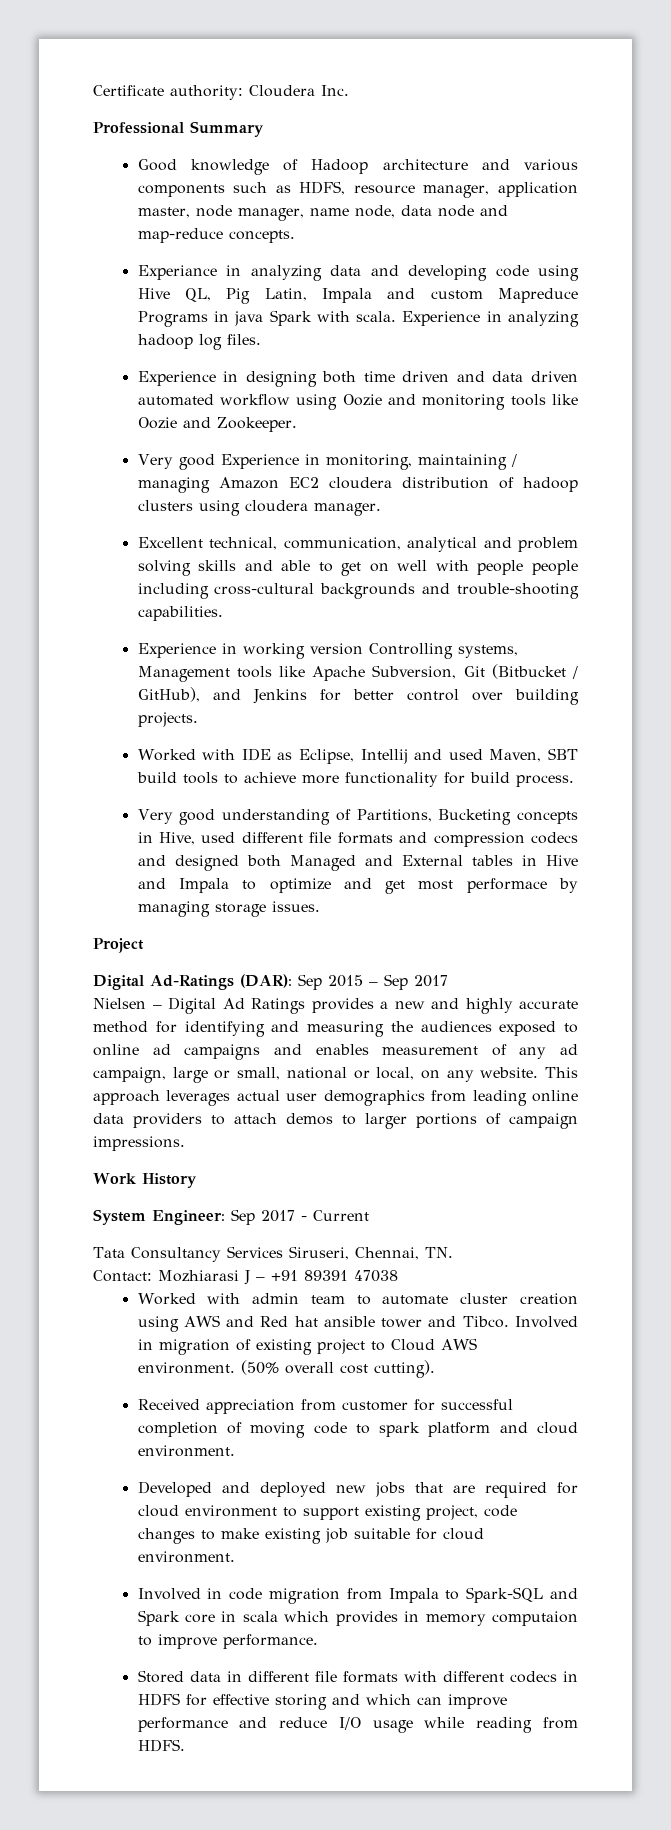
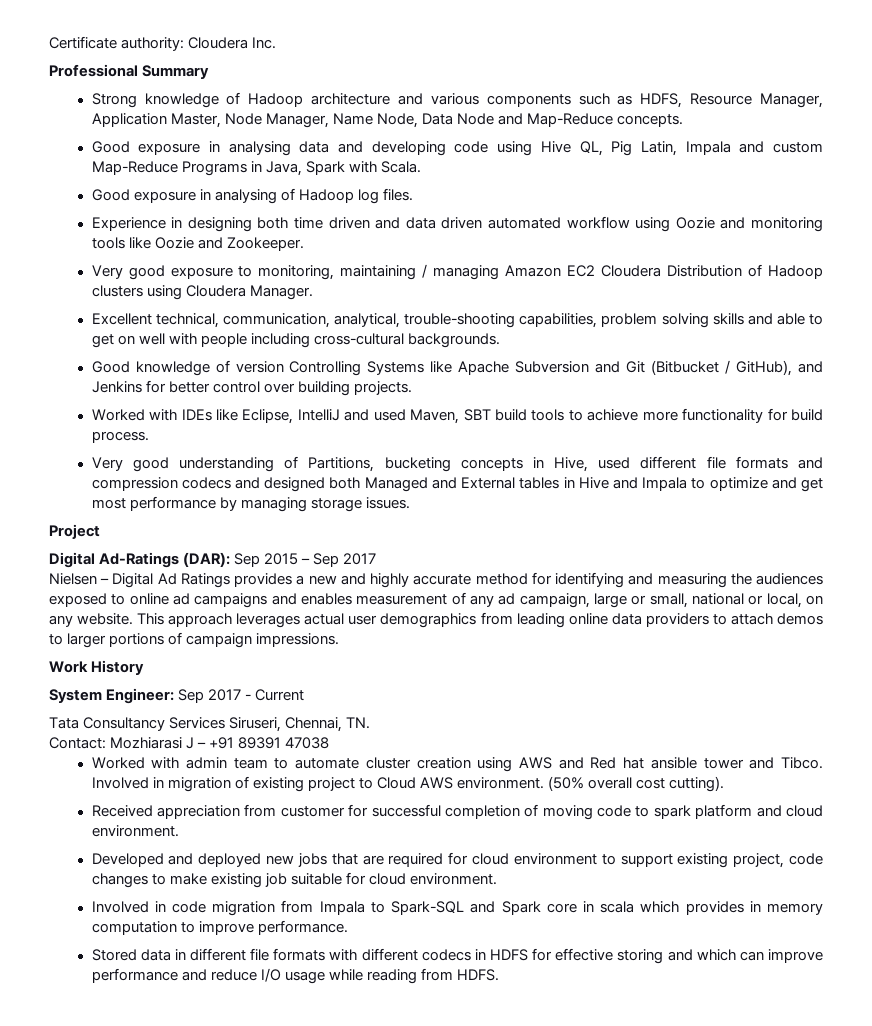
[137,159,177,171] Good -> [91,93,137,108] Strong
[353,182,578,198] [137,205,508,221] [137,228,295,243] [137,265,322,281] resource manager, application master, node manager, name node, data node and map-reduce concepts. // Experiance in analyzing -> [690,93,823,108] [91,113,684,128] [91,141,291,156] Resource Manager, Application Master, Node Manager, Name Node, Data Node and Map-Reduce concepts. // Good exposure in analysing
[498,288,578,303] Mapreduce -> [91,161,178,175] Map-Reduce
[234,311,264,326] java -> [265,161,302,176] Java,
[356,311,579,327] [137,334,193,349] scala. Experience in analyzing hadoop -> [380,161,421,173] [91,188,354,204] Scala. // Good exposure in analysing of Hadoop
[220,454,320,469] Experience in -> [170,266,253,279] exposure to
[328,477,578,492] [137,500,381,516] cloudera distribution of hadoop clusters using cloudera manager. -> [601,264,823,279] [91,285,313,300] Cloudera Distribution of Hadoop clusters using Cloudera Manager.
[407,537,512,552] analytical and -> [334,313,598,328] analytical, trouble-shooting capabilities,
[532,560,578,575] people -> (247, 340) none
[320,583,579,599] [137,606,223,621] [137,643,518,659] [137,665,457,682] backgrounds and trouble-shooting capabilities. // Experience in working version Controlling systems, Management tools like Apache Subversion, -> [407,333,500,348] [91,360,621,376] backgrounds. // Good knowledge of version Controlling Systems like Apache Subversion and
[241,748,408,764] IDE as Eclipse, Intellij -> [181,409,340,424] IDEs like Eclipse, IntelliJ
[438,809,512,825] Bucketing -> [384,457,451,472] bucketing
[466,878,547,893] performace -> [129,496,216,511] performance
[492,1611,578,1626] computaion -> [91,921,177,935] computation

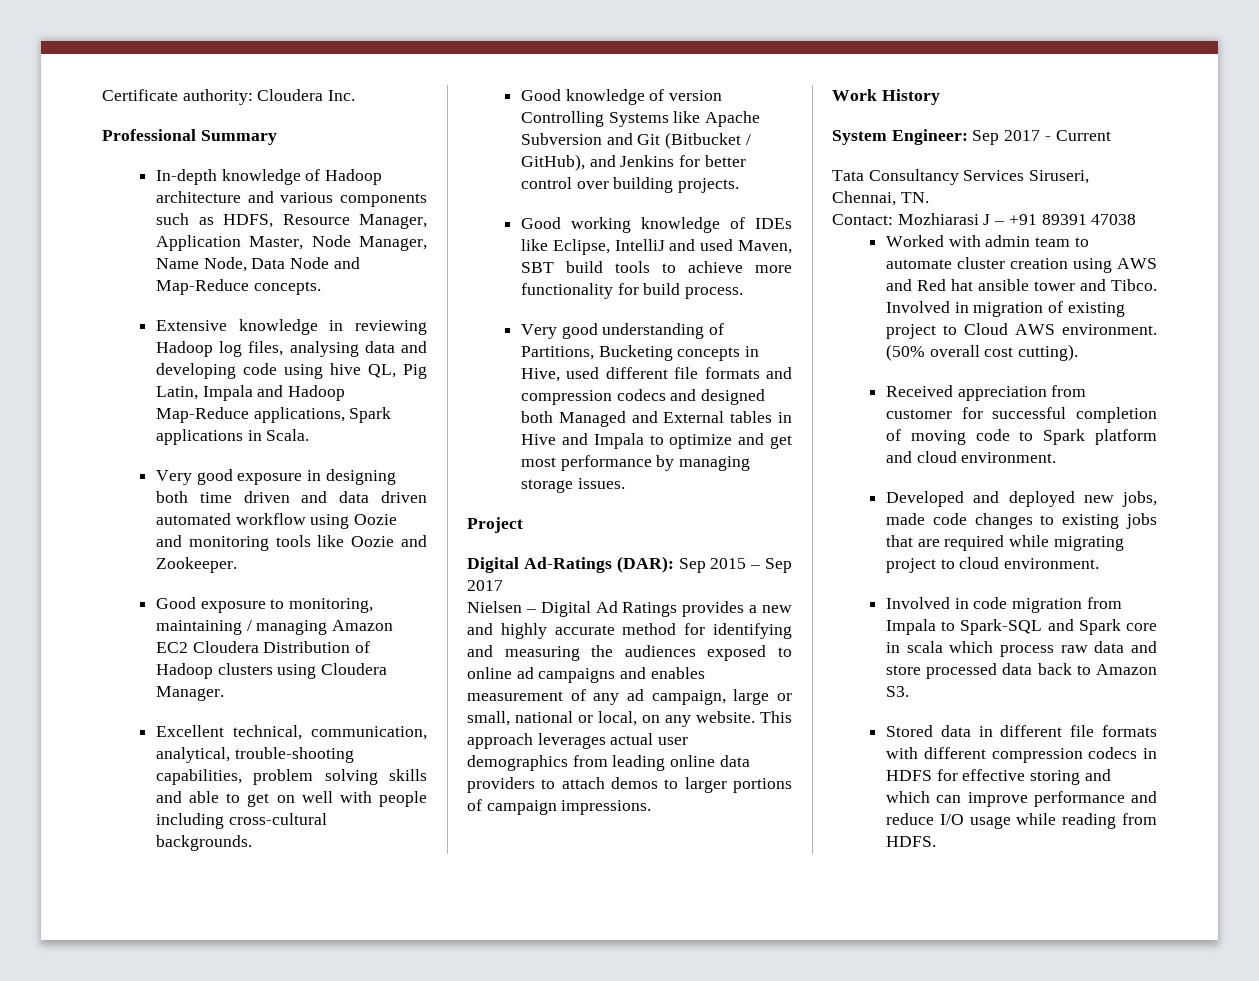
[91,93,137,108] Strong -> [155,169,217,185] In-depth
[91,141,221,155] Good exposure in -> [155,319,428,335] [155,341,284,357] Extensive knowledge in reviewing Hadoop log files,
[540,141,571,153] Hive -> [329,363,361,375] hive
[772,142,823,153] [91,161,421,176] [91,188,413,204] [91,217,166,231] custom Map-Reduce Programs in Java, Spark with Scala. // Good exposure in analysing of Hadoop log files. // Experience -> [288,385,346,401] [155,407,392,423] [155,429,310,445] [155,469,303,485] Hadoop Map-Reduce applications, Spark applications in Scala. // Very good exposure
[91,265,165,280] Very good -> [155,597,196,609] Good
[91,409,178,421] Worked with -> [520,217,745,233] Good working knowledge of
[384,457,451,472] bucketing -> [598,345,673,361] Bucketing
[653,805,691,819] spark -> [1043,429,1086,445] Spark
[297,852,823,868] [91,872,366,888] jobs that are required for cloud environment to support existing project, code changes to make existing job suitable for -> [1122,491,1157,507] [885,513,1157,529] [885,535,1124,551] [885,558,955,573] jobs, made code changes to existing jobs that are required while migrating project to
[685,901,824,915] [91,920,348,935] provides in memory computation to improve performance. -> [999,641,1157,657] [885,663,1157,679] [885,686,909,697] process raw data and store processed data back to Amazon S3.
(418, 954) none -> [991,748,1083,763] compression

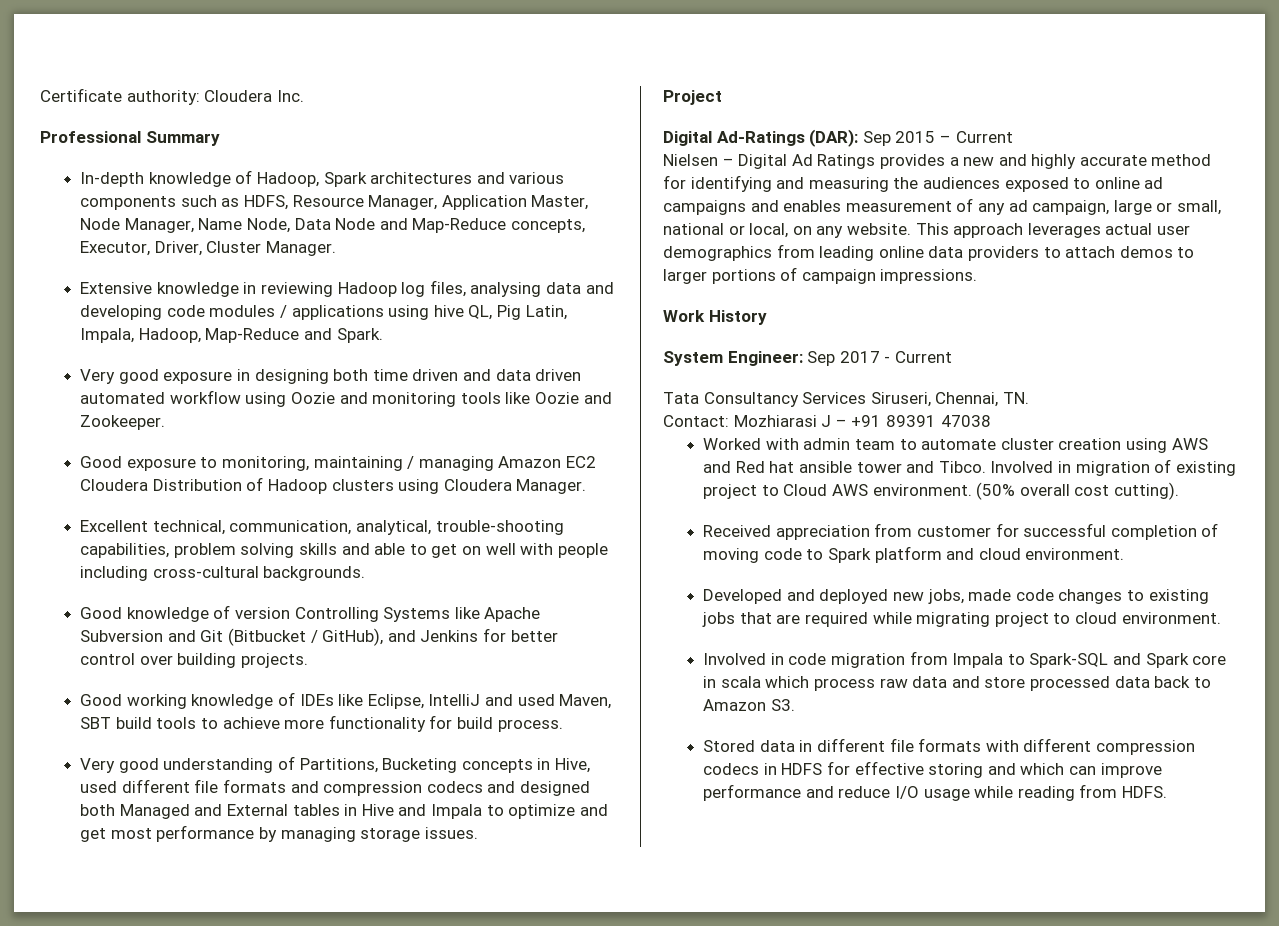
[325,169,383,185] [155,191,241,203] Hadoop architecture -> [257,172,473,187] Hadoop, Spark architectures
[253,281,321,295] concepts. -> [510,219,585,233] [80,241,337,256] concepts, Executor, Driver, Cluster Manager.
(277, 369) none -> [209,305,384,320] modules / applications
[202,385,346,401] [155,407,392,423] [155,429,310,445] Impala and Hadoop Map-Reduce applications, Spark applications in Scala. -> [80,328,383,343] Impala, Hadoop, Map-Reduce and Spark.
[765,558,792,573] [467,580,503,591] Sep 2017 -> [955,131,1013,143] Current

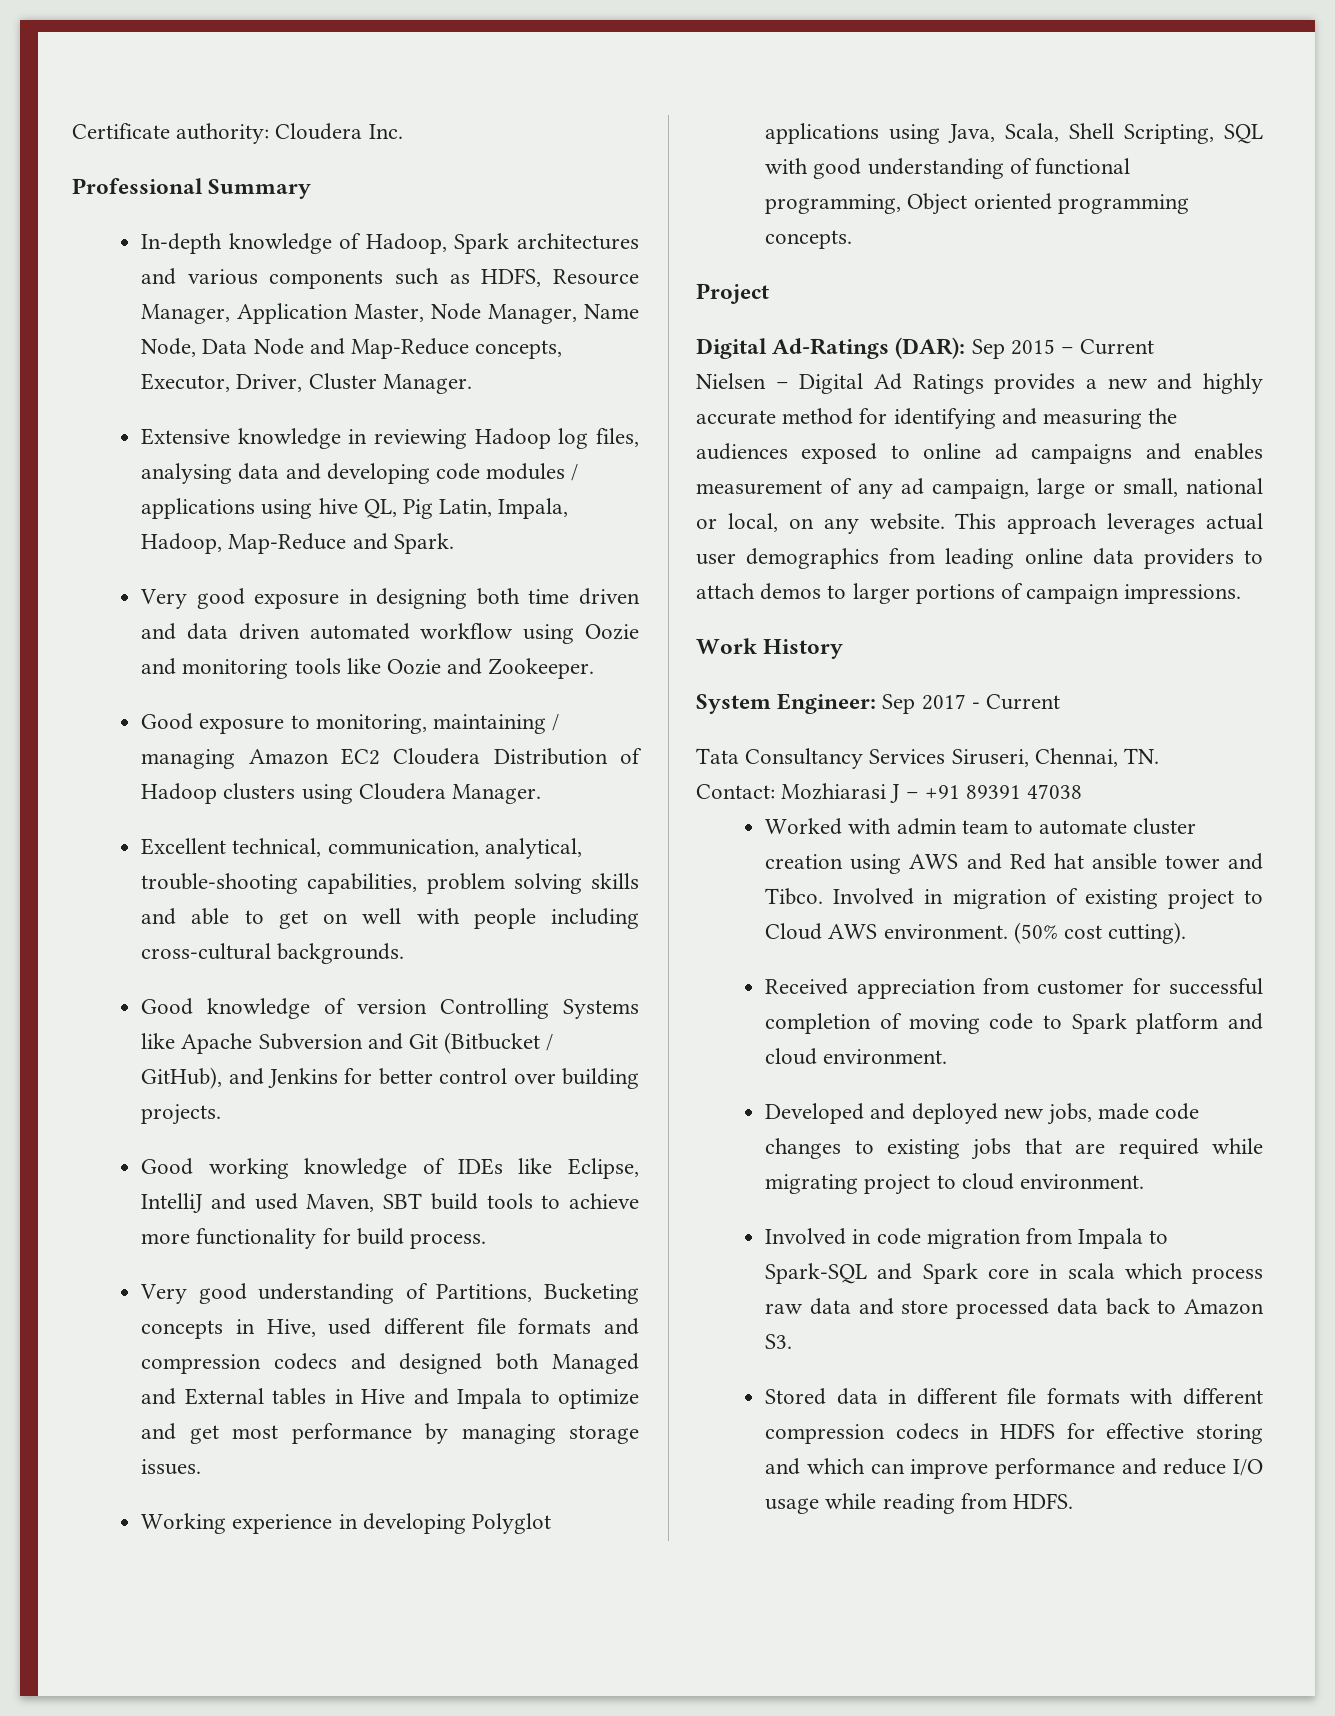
(478, 833) none -> [141,1513,552,1534] [765,123,1263,144] [765,158,1131,179] [765,193,1189,215] [765,230,853,249] // Working experience in developing Polyglot applications using Java, Scala, Shell Scripting, SQL with good understanding of functional programming, Object oriented programming concepts.
[1019,484,1070,496] overall -> (1058, 933) none

